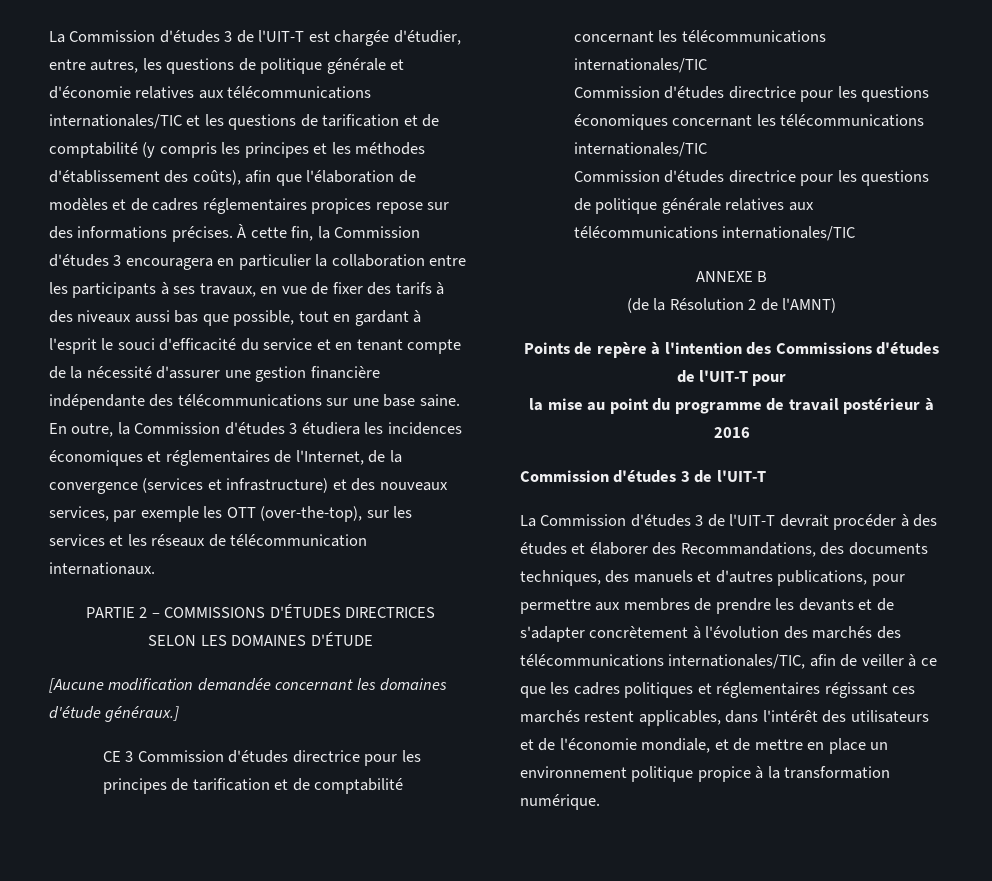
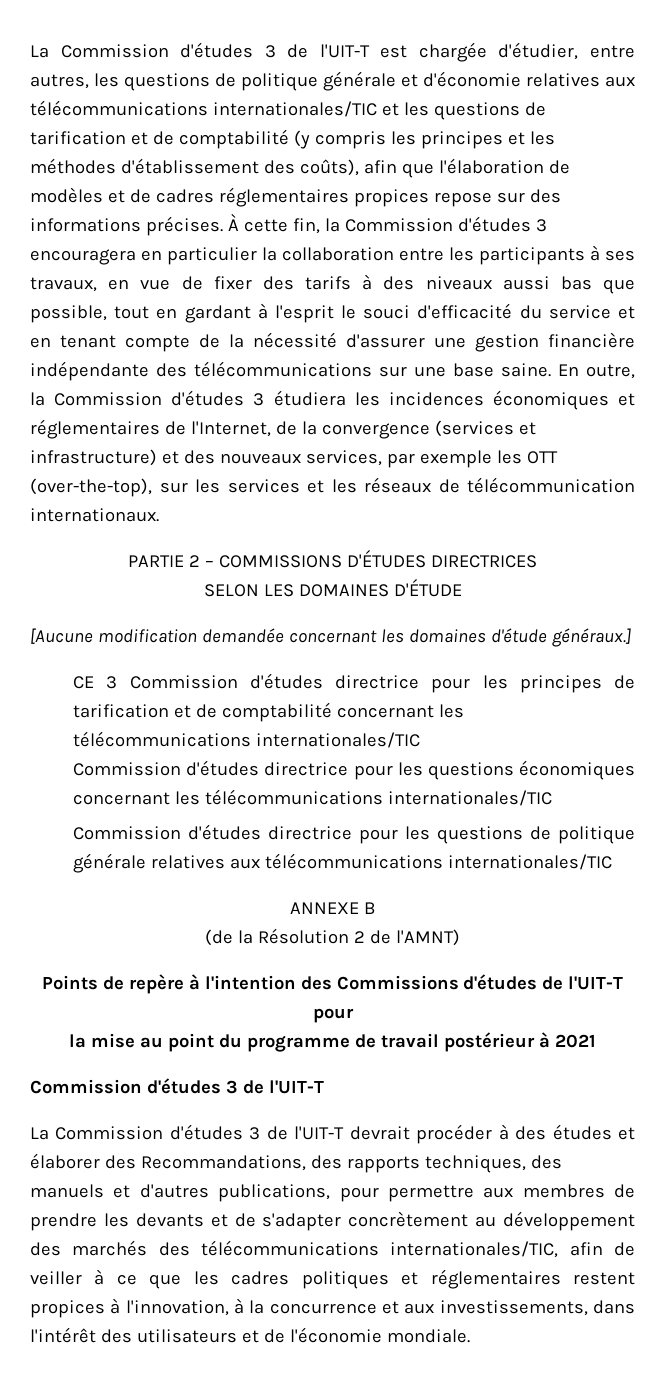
[713,427,750,438] 2016 -> [554,1034,596,1048] 2021
[848,542,928,555] documents -> [346,1156,420,1173] rapports
[692,626,780,639] à l'évolution -> [475,1211,635,1231] au développement
[824,682,916,698] [520,710,721,726] régissant ces marchés restent applicables, -> [573,1272,635,1285] [30,1298,588,1318] restent propices à l'innovation, à la concurrence et aux investissements,
[641,738,889,754] [520,766,891,782] [520,794,600,810] mondiale, et de mettre en place un environnement politique propice à la transformation numérique. -> [386,1329,470,1343] mondiale.

